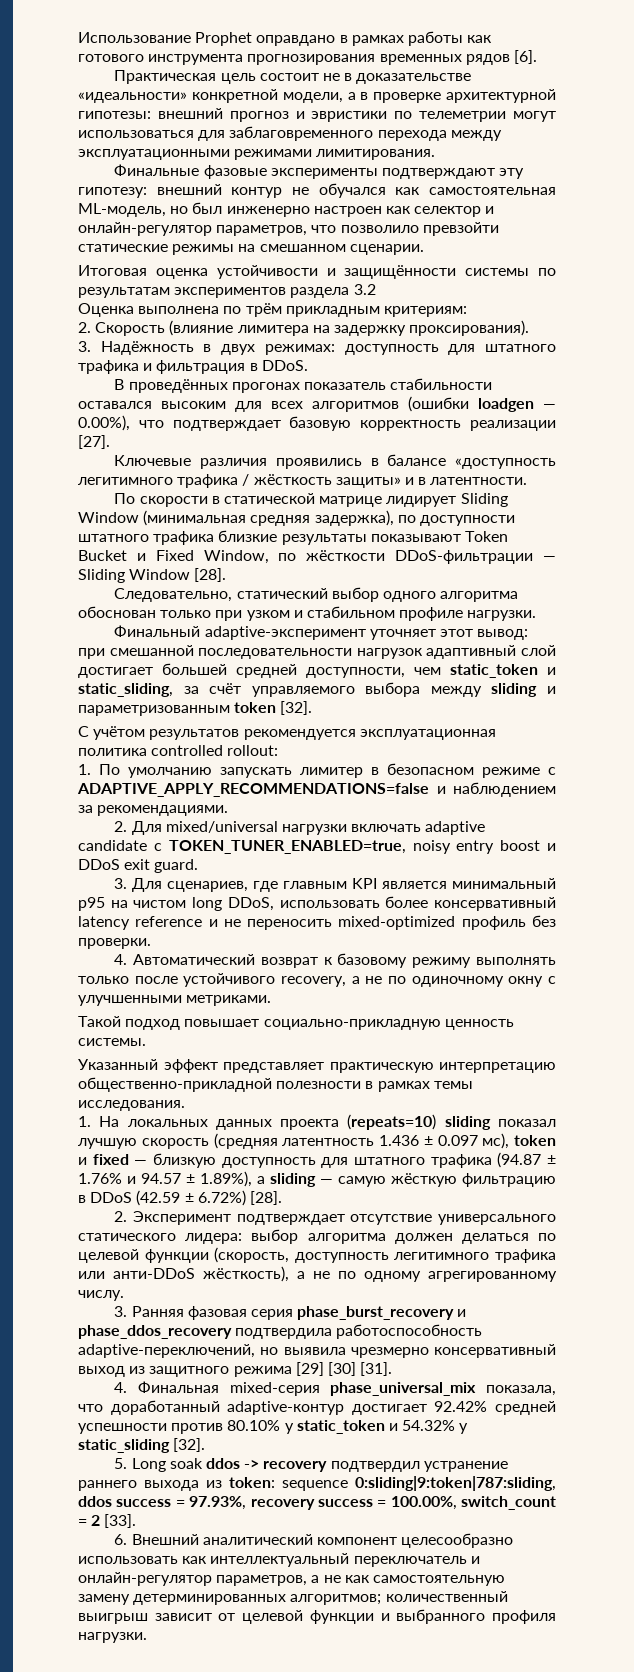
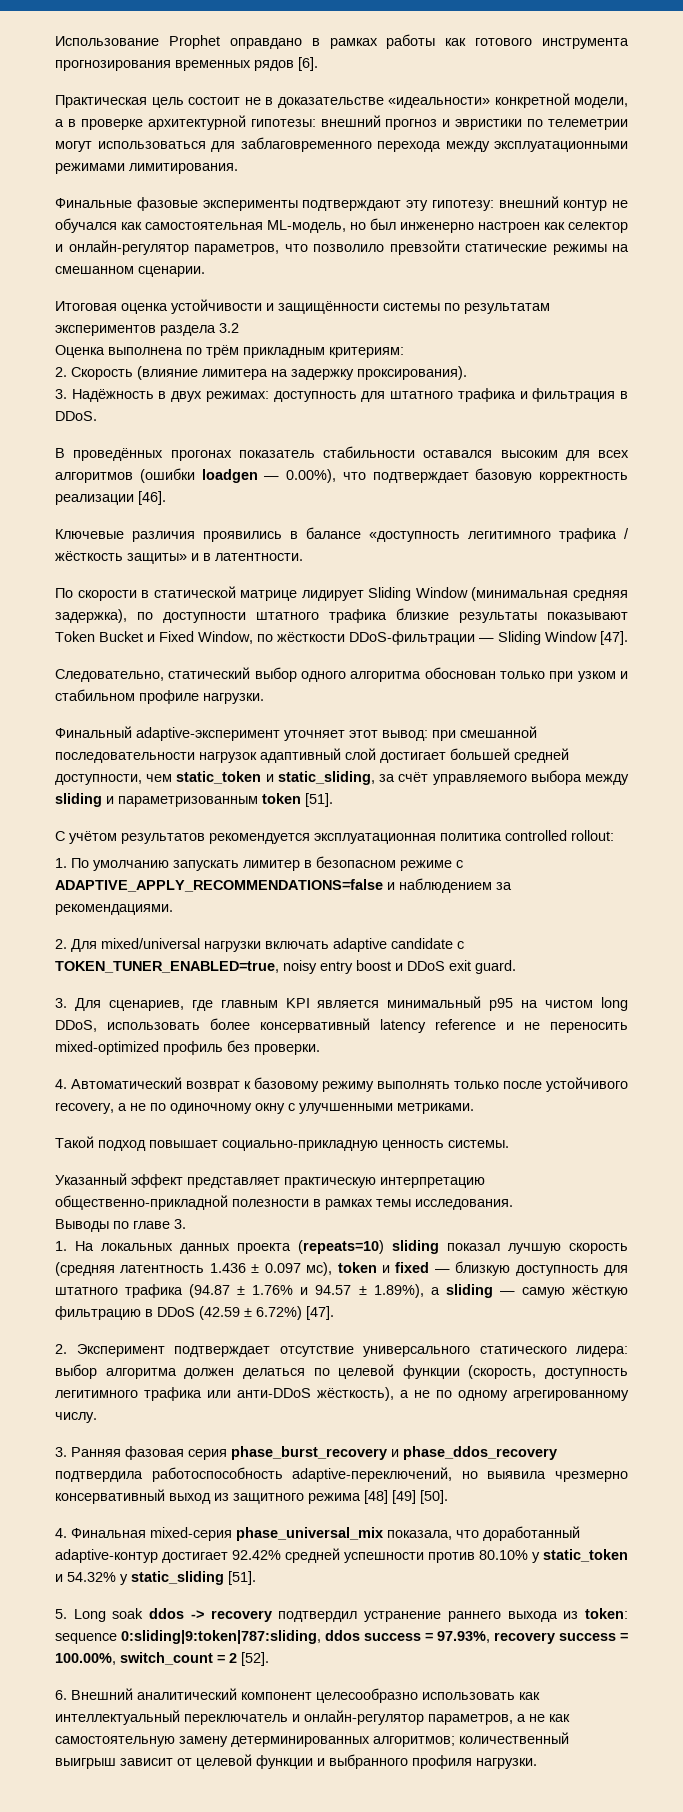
[78,435,110,449] [27]. -> [138,491,166,505] [46].
[194,568,227,582] [28]. -> [600,631,628,645] [47].
[280,701,313,715] [32]. -> [305,793,333,807] [51].
(185, 1105) none -> [55,1219,186,1232] // Выводы по главе 3.
[249,1191,282,1205] [28]. -> [306,1306,334,1320] [47].
[295,1362,393,1376] [29] [30] [31]. -> [364,1490,448,1504] [48] [49] [50].
[173,1438,206,1452] [32]. -> [228,1571,256,1585] [51].
[104,1514,137,1528] [33]. -> [241,1652,269,1666] [52].

